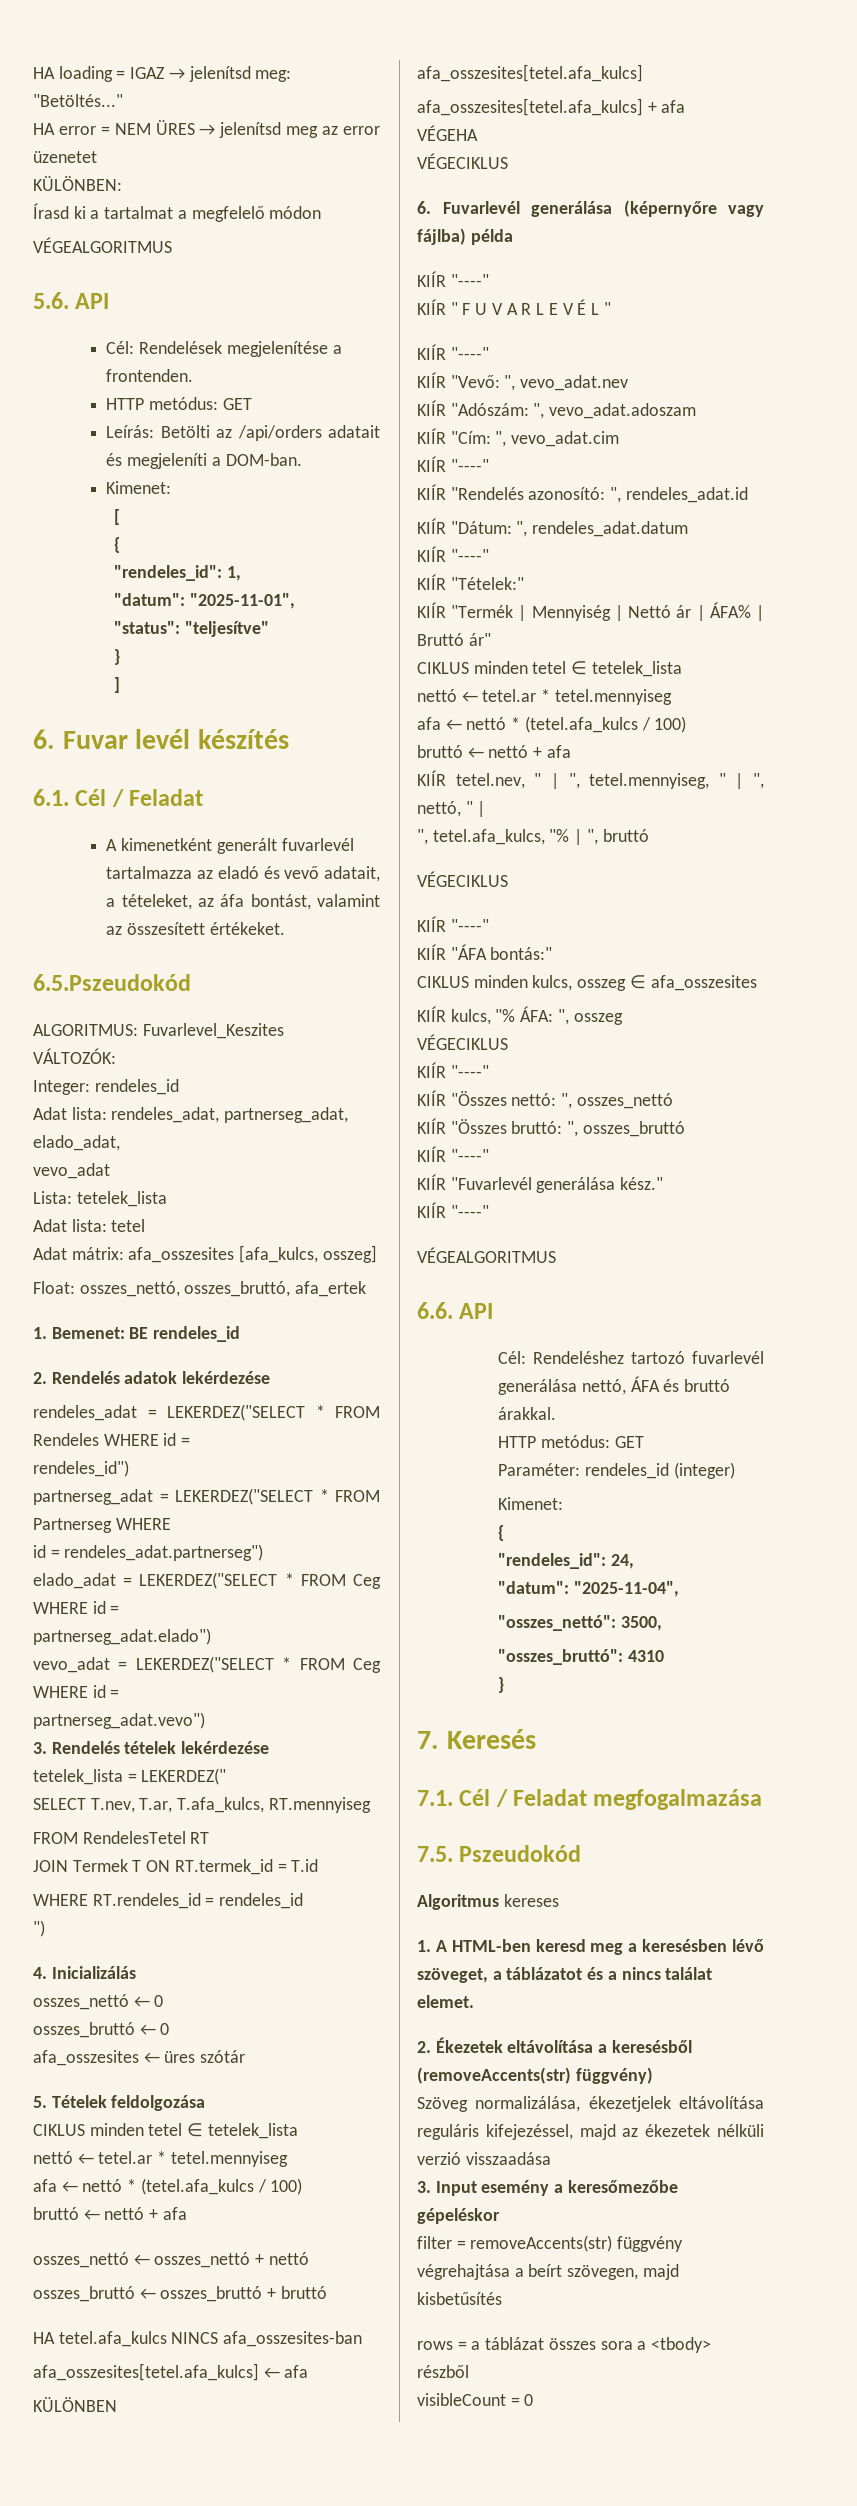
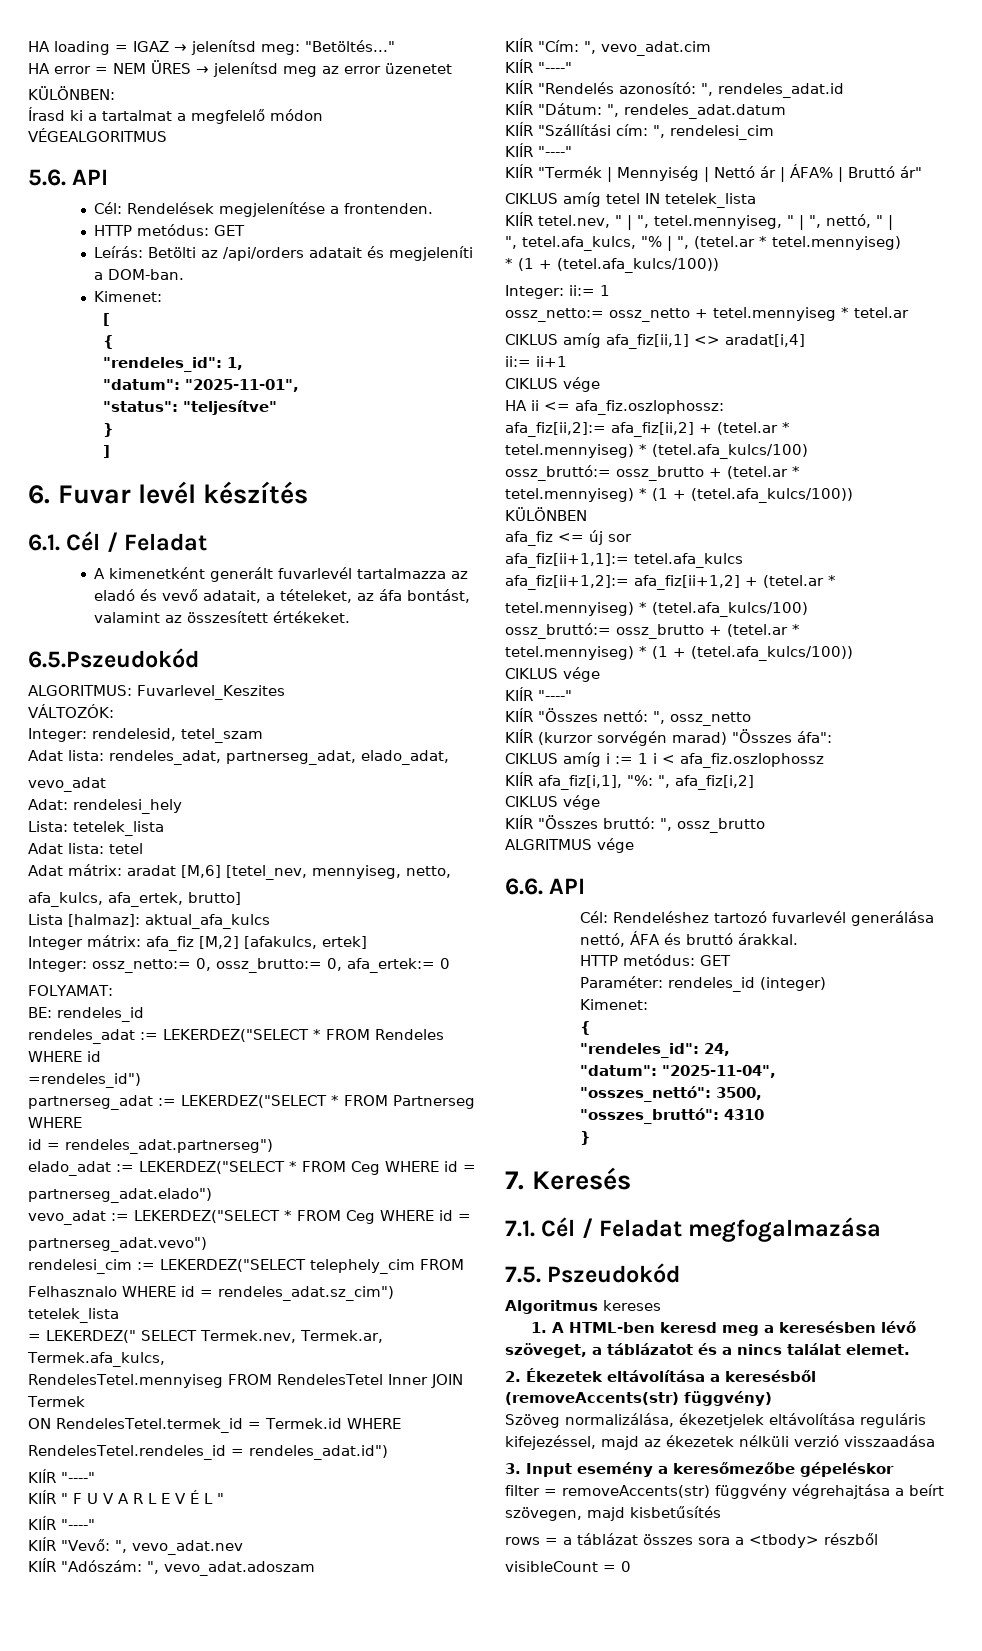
[94,1079,179,1095] rendeles_id -> [92,728,263,743] rendelesid, tetel_szam
(110, 1171) none -> [28,799,182,814] // Adat: rendelesi_hely
[128,1245,377,1263] [33,1281,367,1297] [33,1326,241,1342] [33,1371,271,1384] afa_osszesites [afa_kulcs, osszeg] // Float: osszes_nettó, osszes_bruttó, afa_ertek // 1. Bemenet: BE rendeles_id // 2. Rendelés adatok lekérdezése -> [127,865,451,880] [28,892,241,907] [28,914,270,929] [28,935,367,951] [28,958,450,973] [28,985,113,996] [28,1007,144,1022] aradat [M,6] [tetel_nev, mennyiseg, netto, // afa_kulcs, afa_ertek, brutto] // Lista [halmaz]: aktual_afa_kulcs // Integer mátrix: afa_fiz [M,2] [afakulcs, ertek] // Integer: ossz_netto:= 0, ossz_brutto:= 0, afa_ertek:= 0 // FOLYAMAT: // BE: rendeles_id
[147,1409,157,1418] = -> [140,1032,158,1040] :=
[181,1437,191,1446] [33,1460,129,1477] = // rendeles_id") -> [28,1073,141,1088] // =rendeles_id")
[159,1493,169,1502] = -> [158,1098,176,1106] :=
[123,1577,133,1586] = -> [116,1164,134,1172] :=
[118,1661,128,1670] = -> [111,1213,129,1221] :=
[33,1741,270,1754] [33,1769,123,1785] 3. Rendelés tételek lekérdezése // tetelek_lista -> [28,1259,464,1274] [28,1286,394,1301] [28,1308,119,1323] rendelesi_cim := LEKERDEZ("SELECT telephely_cim FROM // Felhasznalo WHERE id = rendeles_adat.sz_cim") tetelek_lista //
[33,1797,371,1813] // SELECT T.nev, T.ar, T.afa_kulcs, RT.mennyiseg // -> [141,1330,383,1343] [27,1352,165,1367] [28,1374,223,1388] SELECT Termek.nev, Termek.ar, Termek.afa_kulcs, // RendelesTetel.mennyiseg
[190,1832,210,1844] RT // -> [387,1374,428,1385] Inner
[132,1859,319,1875] [33,1893,304,1909] [33,1920,45,1937] [33,1966,136,1979] [33,1994,164,2010] [33,2022,170,2038] [33,2050,246,2066] [33,2095,206,2111] [33,2123,298,2139] [33,2151,288,2167] [33,2178,303,2195] [33,2207,187,2220] [33,2252,309,2268] [33,2286,327,2302] [33,2331,363,2347] [33,2363,309,2381] [33,2397,117,2412] [417,64,643,82] [417,98,686,116] [417,125,478,141] [417,153,508,169] [417,200,764,217] [417,228,513,245] T ON RT.termek_id = T.id // WHERE RT.rendeles_id = rendeles_id // ") // 4. Inicializálás // osszes_nettó ← 0 // osszes_bruttó ← 0 // afa_osszesites ← üres szótár // 5. Tételek feldolgozása // CIKLUS minden tetel ∈ tetelek_lista // nettó ← tetel.ar * tetel.mennyiseg // afa ← nettó * (tetel.afa_kulcs / 100) // bruttó ← nettó + afa // osszes_nettó ← osszes_nettó + nettó // osszes_bruttó ← osszes_bruttó + bruttó // HA tetel.afa_kulcs NINCS afa_osszesites-ban // afa_osszesites[tetel.afa_kulcs] ← afa // KÜLÖNBEN // afa_osszesites[tetel.afa_kulcs] // afa_osszesites[tetel.afa_kulcs] + afa // VÉGEHA // VÉGECIKLUS // 6. Fuvarlevél generálása (képernyőre vagy fájlba) példa -> [28,1418,401,1433] [28,1445,388,1460] // ON RendelesTetel.termek_id = Termek.id WHERE // RendelesTetel.rendeles_id = rendeles_adat.id")
[450,549,489,562] [417,574,524,590] "----" // KIÍR "Tételek:" -> [538,124,774,140] [505,143,572,157] "Szállítási cím: ", rendelesi_cim // KIÍR "----"
[473,661,682,677] [417,689,672,705] [417,716,687,733] [417,745,571,758] minden tetel ∈ tetelek_lista // nettó ← tetel.ar * tetel.mennyiseg // afa ← nettó * (tetel.afa_kulcs / 100) // bruttó ← nettó + afa -> [563,192,756,208] amíg tetel IN tetelek_lista
[602,829,649,842] [417,871,508,887] [417,916,489,932] [417,944,553,960] [417,975,757,991] [417,1006,623,1025] [417,1034,508,1050] bruttó // VÉGECIKLUS // KIÍR "----" // KIÍR "ÁFA bontás:" // CIKLUS minden kulcs, osszeg ∈ afa_osszesites // KIÍR kulcs, "% ÁFA: ", osszeg // VÉGECIKLUS -> [694,236,901,250] [505,258,719,273] [505,285,610,299] [505,307,909,322] [505,333,805,349] [505,356,567,367] [505,377,600,392] [505,400,724,415] [505,422,790,437] [505,444,808,459] [505,465,800,481] [505,488,853,503] [505,507,587,521] [505,530,632,546] [505,553,743,568] [505,575,836,590] [505,602,808,617] [505,623,800,639] [505,646,853,661] [505,667,600,682] (tetel.ar * tetel.mennyiseg) // * (1 + (tetel.afa_kulcs/100)) // Integer: ii:= 1 // ossz_netto:= ossz_netto + tetel.mennyiseg * tetel.ar // CIKLUS amíg afa_fiz[ii,1] <> aradat[i,4] // ii:= ii+1 // CIKLUS vége // HA ii <= afa_fiz.oszlophossz: // afa_fiz[ii,2]:= afa_fiz[ii,2] + (tetel.ar * // tetel.mennyiseg) * (tetel.afa_kulcs/100) // ossz_bruttó:= ossz_brutto + (tetel.ar * // tetel.mennyiseg) * (1 + (tetel.afa_kulcs/100)) // KÜLÖNBEN // afa_fiz <= új sor // afa_fiz[ii+1,1]:= tetel.afa_kulcs // afa_fiz[ii+1,2]:= afa_fiz[ii+1,2] + (tetel.ar * // tetel.mennyiseg) * (tetel.afa_kulcs/100) // ossz_bruttó:= ossz_brutto + (tetel.ar * // tetel.mennyiseg) * (1 + (tetel.afa_kulcs/100)) // CIKLUS vége
[576,1093,673,1109] [417,1118,685,1137] [417,1146,489,1162] [417,1174,664,1193] [417,1202,489,1218] [417,1247,556,1263] osszes_nettó // KIÍR "Összes bruttó: ", osszes_bruttó // KIÍR "----" // KIÍR "Fuvarlevél generálása kész." // KIÍR "----" // VÉGEALGORITMUS -> [670,712,751,726] [505,729,832,746] [505,752,824,768] [505,772,754,790] [505,795,600,810] [505,815,765,833] [505,838,634,853] ossz_netto // KIÍR (kurzor sorvégén marad) "Összes áfa": // CIKLUS amíg i := 1 i < afa_fiz.oszlophossz // KIÍR afa_fiz[i,1], "%: ", afa_fiz[i,2] // CIKLUS vége // KIÍR "Összes bruttó: ", ossz_brutto // ALGRITMUS vége

